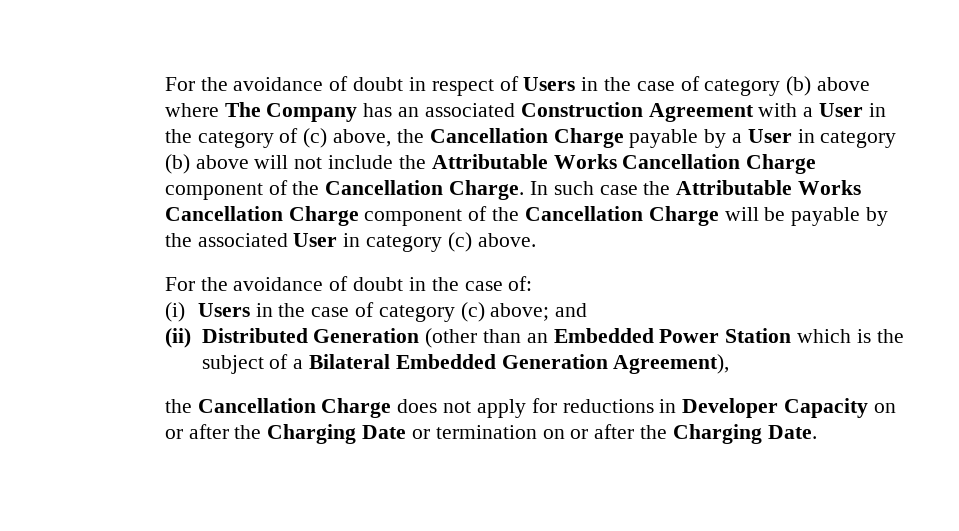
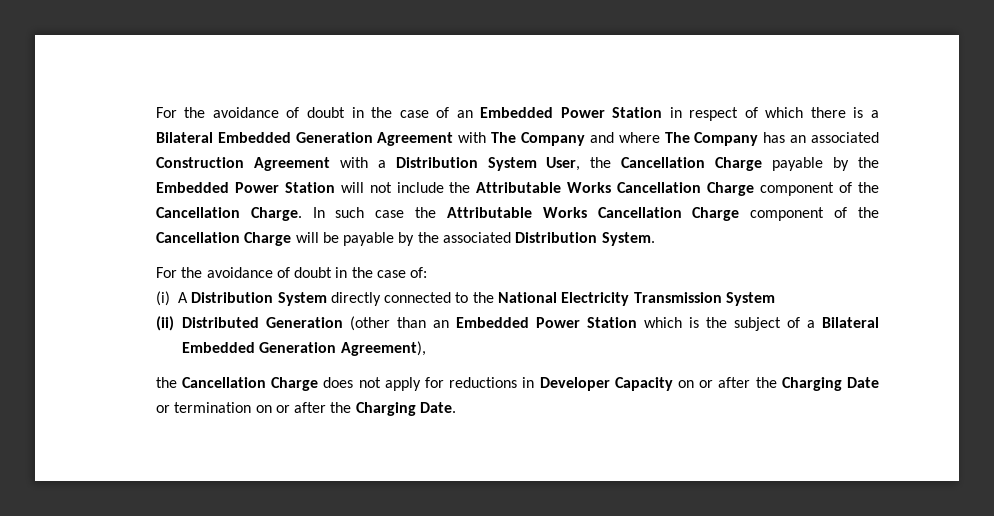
[164,76,870,96] For the avoidance of doubt in respect of Users in the case of category (b) above -> [155,107,880,121] [155,132,614,146] For the avoidance of doubt in the case of an Embedded Power Station in respect of which there is a Bilateral Embedded Generation Agreement with The Company and
[818,103,886,117] [164,128,392,148] User in the category of (c) above, -> [395,157,581,171] Distribution System User,
[731,129,897,148] [164,154,249,174] a User in category (b) above -> [858,157,879,168] [155,182,335,193] the Embedded Power Station
[293,232,536,252] User in category (c) above. -> [515,232,655,246] Distribution System.
[197,302,588,322] Users in the case of category (c) above; and -> [177,292,776,306] A Distribution System directly connected to the National Electricity Transmission System

